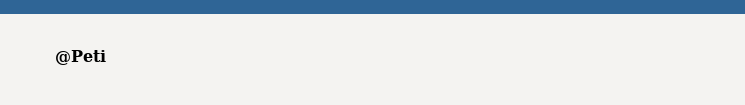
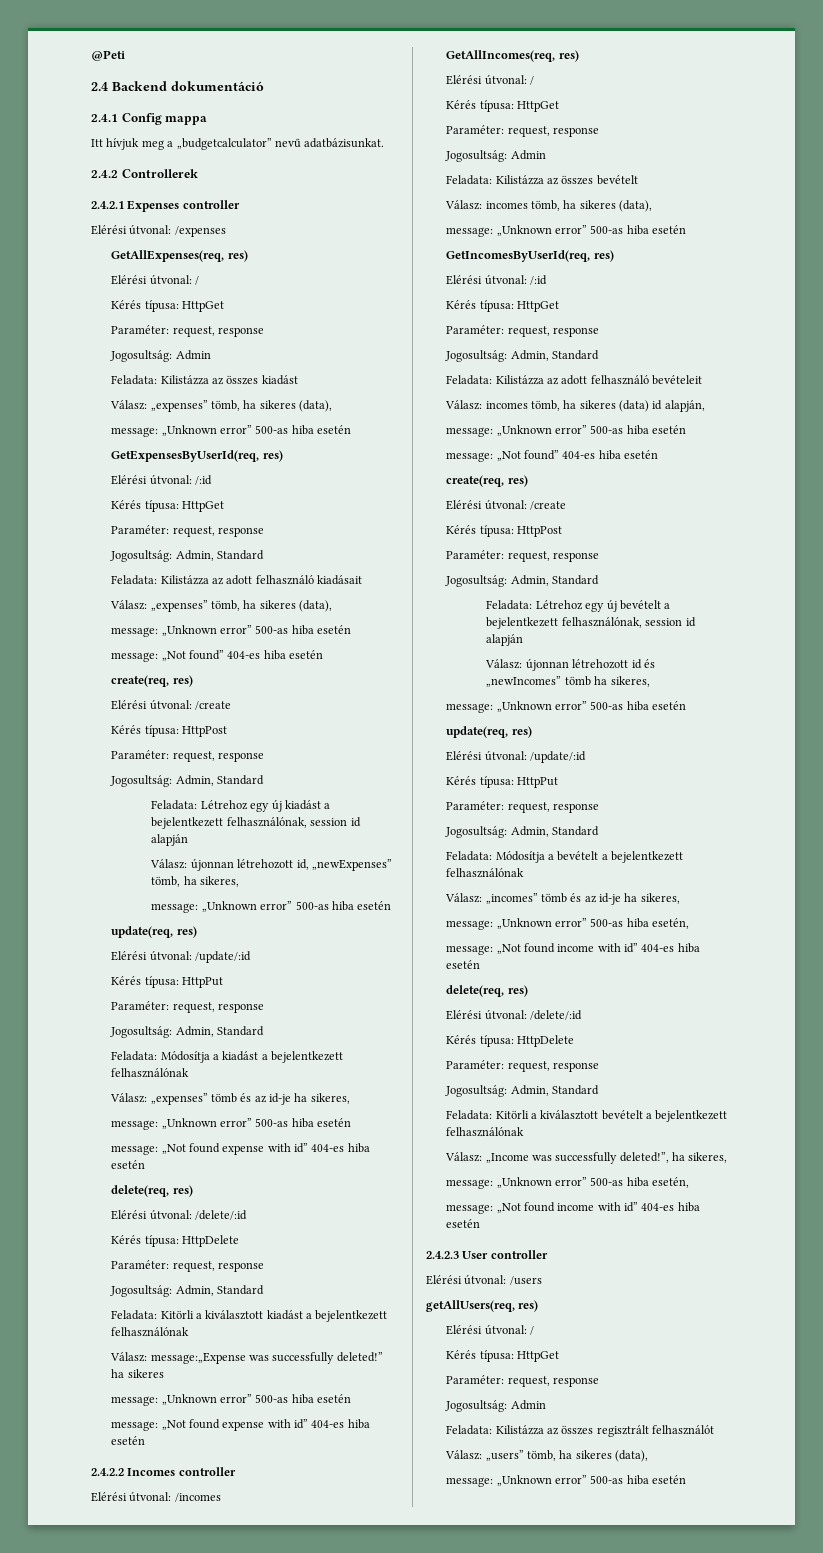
(106, 57) none -> [91,81,264,91] [91,113,208,125] [91,138,385,150] [91,169,198,178] [91,200,240,212] [91,224,226,237] [111,250,248,262] [111,274,199,285] [111,300,224,312] [111,325,264,337] [110,350,211,362] [111,375,298,385] [110,400,333,412] [111,425,352,437] [111,450,283,462] [111,474,212,485] [111,500,224,512] [111,525,264,537] [110,550,264,562] [111,575,363,585] [110,600,333,612] [111,625,352,637] [111,650,324,662] [111,675,193,687] [111,699,231,710] [111,725,227,737] [111,750,264,762] [110,775,264,787] [151,799,331,812] [151,817,361,829] [151,834,189,846] [150,858,392,871] [151,876,240,887] [151,901,392,913] [111,926,197,938] [111,950,251,963] [111,976,223,988] [111,1001,264,1013] [110,1026,264,1038] [111,1051,344,1063] [111,1068,190,1078] [110,1093,350,1105] [111,1118,352,1130] [111,1143,370,1155] [111,1160,146,1169] [111,1185,193,1197] [111,1209,247,1220] [111,1235,239,1247] [111,1260,264,1272] [110,1285,264,1297] [111,1310,388,1322] [111,1327,190,1337] [110,1352,383,1364] [111,1369,164,1378] [111,1394,352,1406] [111,1419,370,1431] [111,1436,146,1445] [91,1467,236,1476] [91,1491,221,1502] [446,50,579,62] [446,74,534,85] [446,100,559,112] [446,125,599,137] [445,150,546,162] [446,175,638,185] [445,200,653,212] [446,225,687,237] [446,250,614,262] [446,274,547,285] [446,300,559,312] [446,325,599,337] [445,350,599,362] [446,375,703,385] [445,400,705,412] [446,425,687,437] [446,450,659,462] [446,475,528,487] [446,499,566,510] [446,525,562,537] [446,550,599,562] [445,575,599,587] [486,599,671,612] [486,617,696,629] [486,634,524,646] [485,658,655,671] [486,676,650,687] [446,701,687,713] [446,726,532,738] [446,750,586,763] [446,776,558,788] [446,801,599,813] [445,826,599,838] [446,851,684,863] [446,868,525,878] [445,893,680,905] [446,918,690,930] [446,943,700,955] [446,960,481,969] [446,985,528,997] [446,1009,582,1020] [446,1035,574,1047] [446,1060,599,1072] [445,1085,599,1097] [446,1110,728,1122] [446,1127,525,1137] [445,1152,728,1164] [446,1177,690,1189] [446,1202,700,1214] [446,1219,481,1228] [426,1250,548,1259] [426,1274,542,1285] [426,1300,539,1312] [446,1324,534,1335] [446,1350,559,1362] [446,1375,599,1387] [445,1400,546,1412] [446,1425,715,1437] [445,1450,649,1462] [446,1475,687,1487] // 2.4 Backend dokumentáció // 2.4.1 Config mappa // Itt hívjuk meg a „budgetcalculator” nevű adatbázisunkat. // 2.4.2 Controllerek // 2.4.2.1 Expenses controller // Elérési útvonal: /expenses // GetAllExpenses(req, res) // Elérési útvonal: / // Kérés típusa: HttpGet // Paraméter: request, response // Jogosultság: Admin // Feladata: Kilistázza az összes kiadást // Válasz: „expenses” tömb, ha sikeres (data), // message: „Unknown error” 500-as hiba esetén // GetExpensesByUserId(req, res) // Elérési útvonal: /:id // Kérés típusa: HttpGet // Paraméter: request, response // Jogosultság: Admin, Standard // Feladata: Kilistázza az adott felhasználó kiadásait // Válasz: „expenses” tömb, ha sikeres (data), // message: „Unknown error” 500-as hiba esetén // message: „Not found” 404-es hiba esetén // create(req, res) // Elérési útvonal: /create // Kérés típusa: HttpPost // Paraméter: request, response // Jogosultság: Admin, Standard // Feladata: Létrehoz egy új kiadást a bejelentkezett felhasználónak, session id alapján // Válasz: újonnan létrehozott id, „newExpenses” tömb, ha sikeres, // message: „Unknown error” 500-as hiba esetén // update(req, res) // Elérési útvonal: /update/:id // Kérés típusa: HttpPut // Paraméter: request, response // Jogosultság: Admin, Standard // Feladata: Módosítja a kiadást a bejelentkezett felhasználónak // Válasz: „expenses” tömb és az id-je ha sikeres, // message: „Unknown error” 500-as hiba esetén // message: „Not found expense with id” 404-es hiba esetén // delete(req, res) // Elérési útvonal: /delete/:id // Kérés típusa: HttpDelete // Paraméter: request, response // Jogosultság: Admin, Standard // Feladata: Kitörli a kiválasztott kiadást a bejelentkezett felhasználónak // Válasz: message:„Expense was successfully deleted!” ha sikeres // message: „Unknown error” 500-as hiba esetén // message: „Not found expense with id” 404-es hiba esetén // 2.4.2.2 Incomes controller // Elérési útvonal: /incomes // GetAllIncomes(req, res) // Elérési útvonal: / // Kérés típusa: HttpGet // Paraméter: request, response // Jogosultság: Admin // Feladata: Kilistázza az összes bevételt // Válasz: incomes tömb, ha sikeres (data), // message: „Unknown error” 500-as hiba esetén // GetIncomesByUserId(req, res) // Elérési útvonal: /:id // Kérés típusa: HttpGet // Paraméter: request, response // Jogosultság: Admin, Standard // Feladata: Kilistázza az adott felhasználó bevételeit // Válasz: incomes tömb, ha sikeres (data) id alapján, // message: „Unknown error” 500-as hiba esetén // message: „Not found” 404-es hiba esetén // create(req, res) // Elérési útvonal: /create // Kérés típusa: HttpPost // Paraméter: request, response // Jogosultság: Admin, Standard // Feladata: Létrehoz egy új bevételt a bejelentkezett felhasználónak, session id alapján // Válasz: újonnan létrehozott id és „newIncomes” tömb ha sikeres, // message: „Unknown error” 500-as hiba esetén // update(req, res) // Elérési útvonal: /update/:id // Kérés típusa: HttpPut // Paraméter: request, response // Jogosultság: Admin, Standard // Feladata: Módosítja a bevételt a bejelentkezett felhasználónak // Válasz: „incomes” tömb és az id-je ha sikeres, // message: „Unknown error” 500-as hiba esetén, // message: „Not found income with id” 404-es hiba esetén // delete(req, res) // Elérési útvonal: /delete/:id // Kérés típusa: HttpDelete // Paraméter: request, response // Jogosultság: Admin, Standard // Feladata: Kitörli a kiválasztott bevételt a bejelentkezett felhasználónak // Válasz: „Income was successfully deleted!”, ha sikeres, // message: „Unknown error” 500-as hiba esetén, // message: „Not found income with id” 404-es hiba esetén // 2.4.2.3 User controller // Elérési útvonal: /users // getAllUsers(req, res) // Elérési útvonal: / // Kérés típusa: HttpGet // Paraméter: request, response // Jogosultság: Admin // Feladata: Kilistázza az összes regisztrált felhasználót // Válasz: „users” tömb, ha sikeres (data), // message: „Unknown error” 500-as hiba esetén

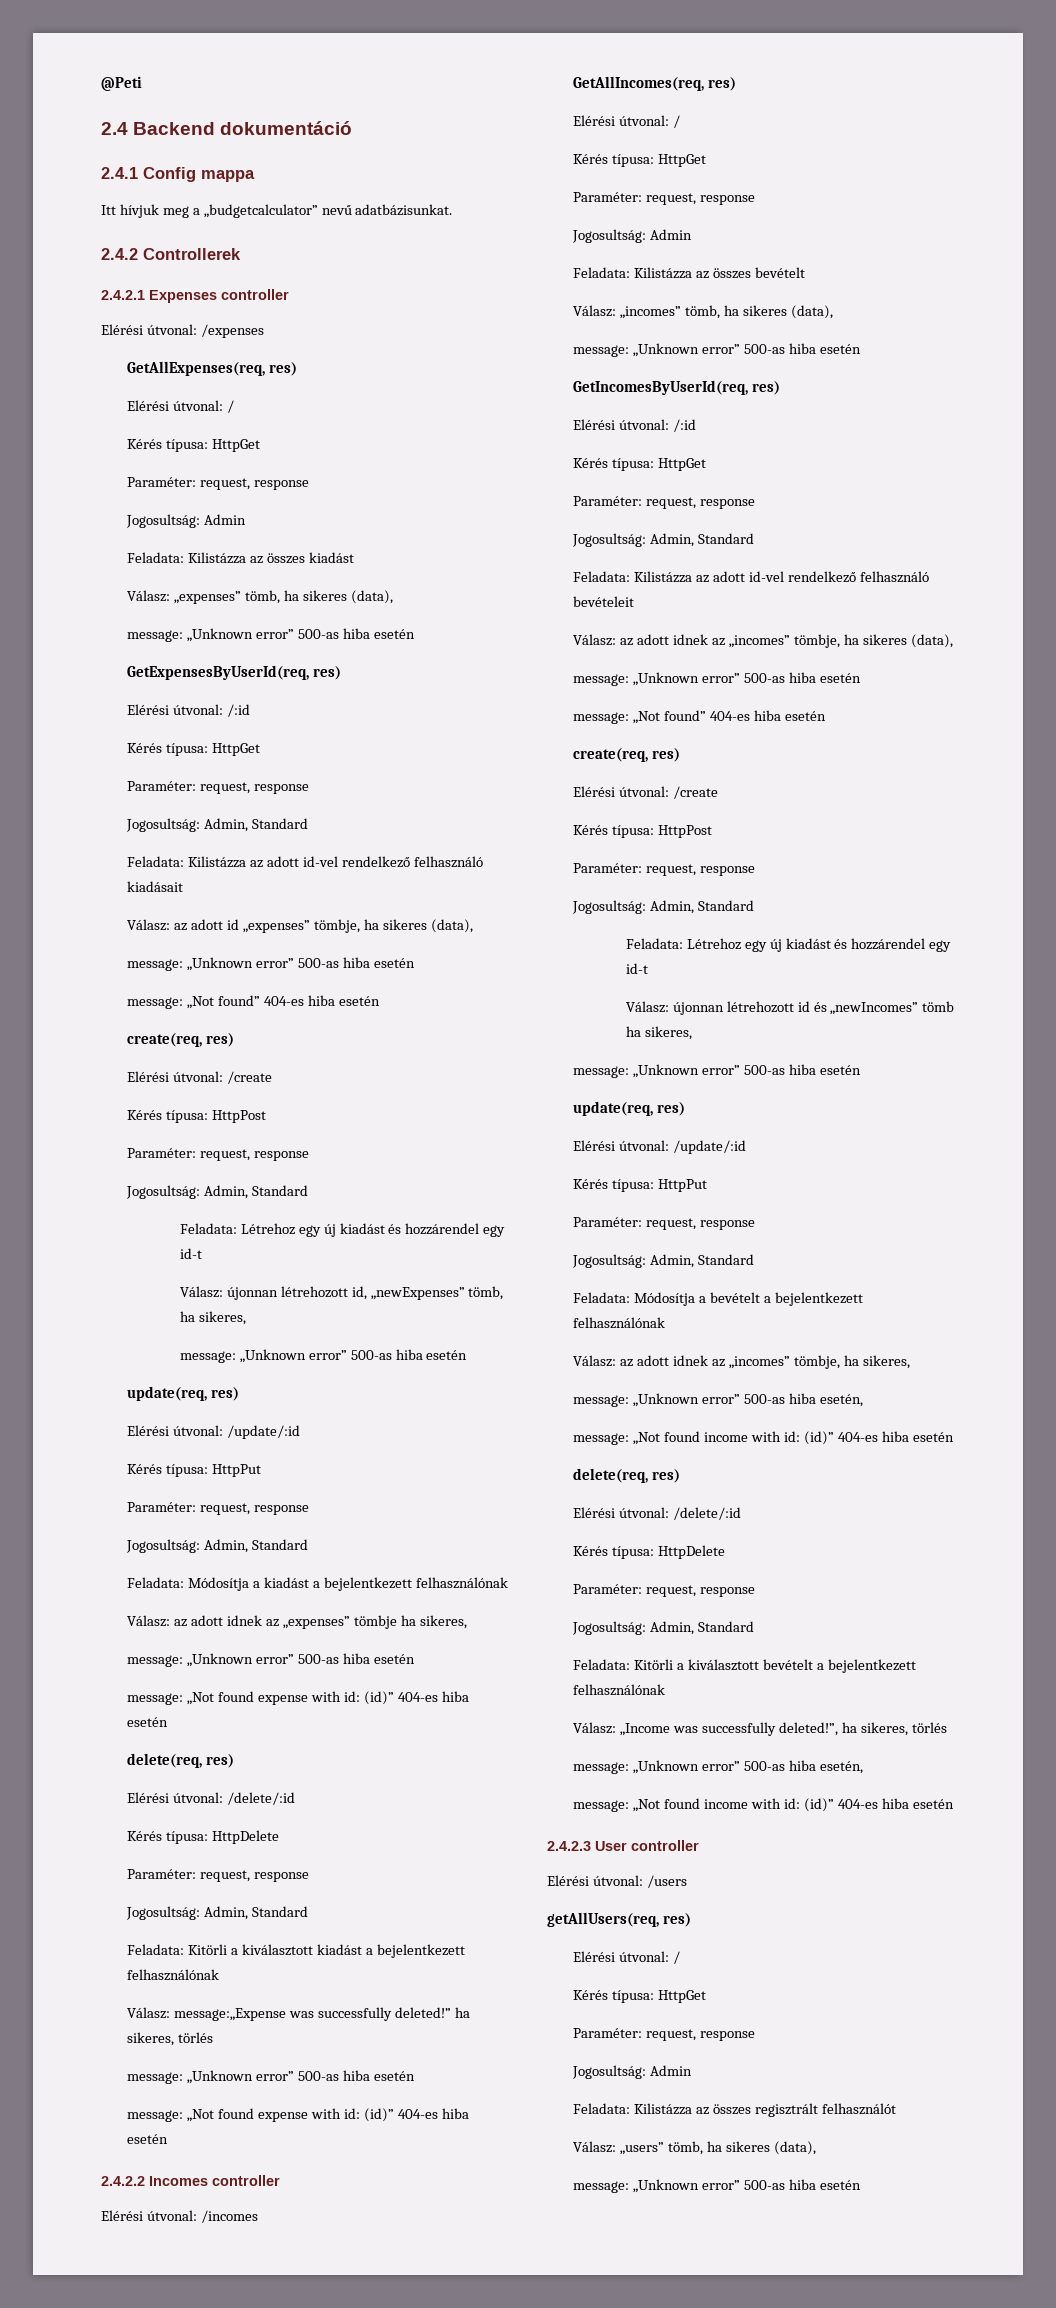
(253, 580) none -> [302,856,410,868] id-vel rendelkező
[150,600,240,612] „expenses” tömb, -> [174,919,360,933] az adott id „expenses” tömbje,
[324,803,331,809] [151,817,361,829] [151,834,189,846] a bejelentkezett felhasználónak, session id alapján -> [388,1223,506,1237] [179,1248,202,1259] és hozzárendel egy id-t
[150,1093,292,1105] „expenses” tömb és az id-je -> [174,1615,397,1629] az adott idnek az „expenses” tömbje
[294,1143,309,1153] id” -> [343,1691,394,1705] id: (id)”
[127,1369,164,1378] sikeres -> [127,2032,214,2046] sikeres, törlés
[294,1419,309,1429] id” -> [343,2108,394,2122] id: (id)”
[485,201,528,209] incomes -> [620,306,682,319] „incomes”
(588, 380) none -> [748,571,856,583] id-vel rendelkező
[485,400,705,412] incomes tömb, ha sikeres (data) id alapján, -> [620,634,953,648] az adott idnek az „incomes” tömbje, ha sikeres (data),
[619,600,671,610] [486,617,696,629] [486,634,524,646] bevételt a bejelentkezett felhasználónak, session id alapján -> [785,938,952,952] [625,963,648,974] kiadást és hozzárendel egy id-t
[485,893,622,905] „incomes” tömb és az id-je -> [620,1355,840,1369] az adott idnek az „incomes” tömbje,
[624,943,639,953] id” -> [783,1431,834,1445] id: (id)”
(728, 1157) none -> [911,1722,947,1733] törlés
[624,1202,639,1212] id” -> [783,1798,834,1812] id: (id)”

